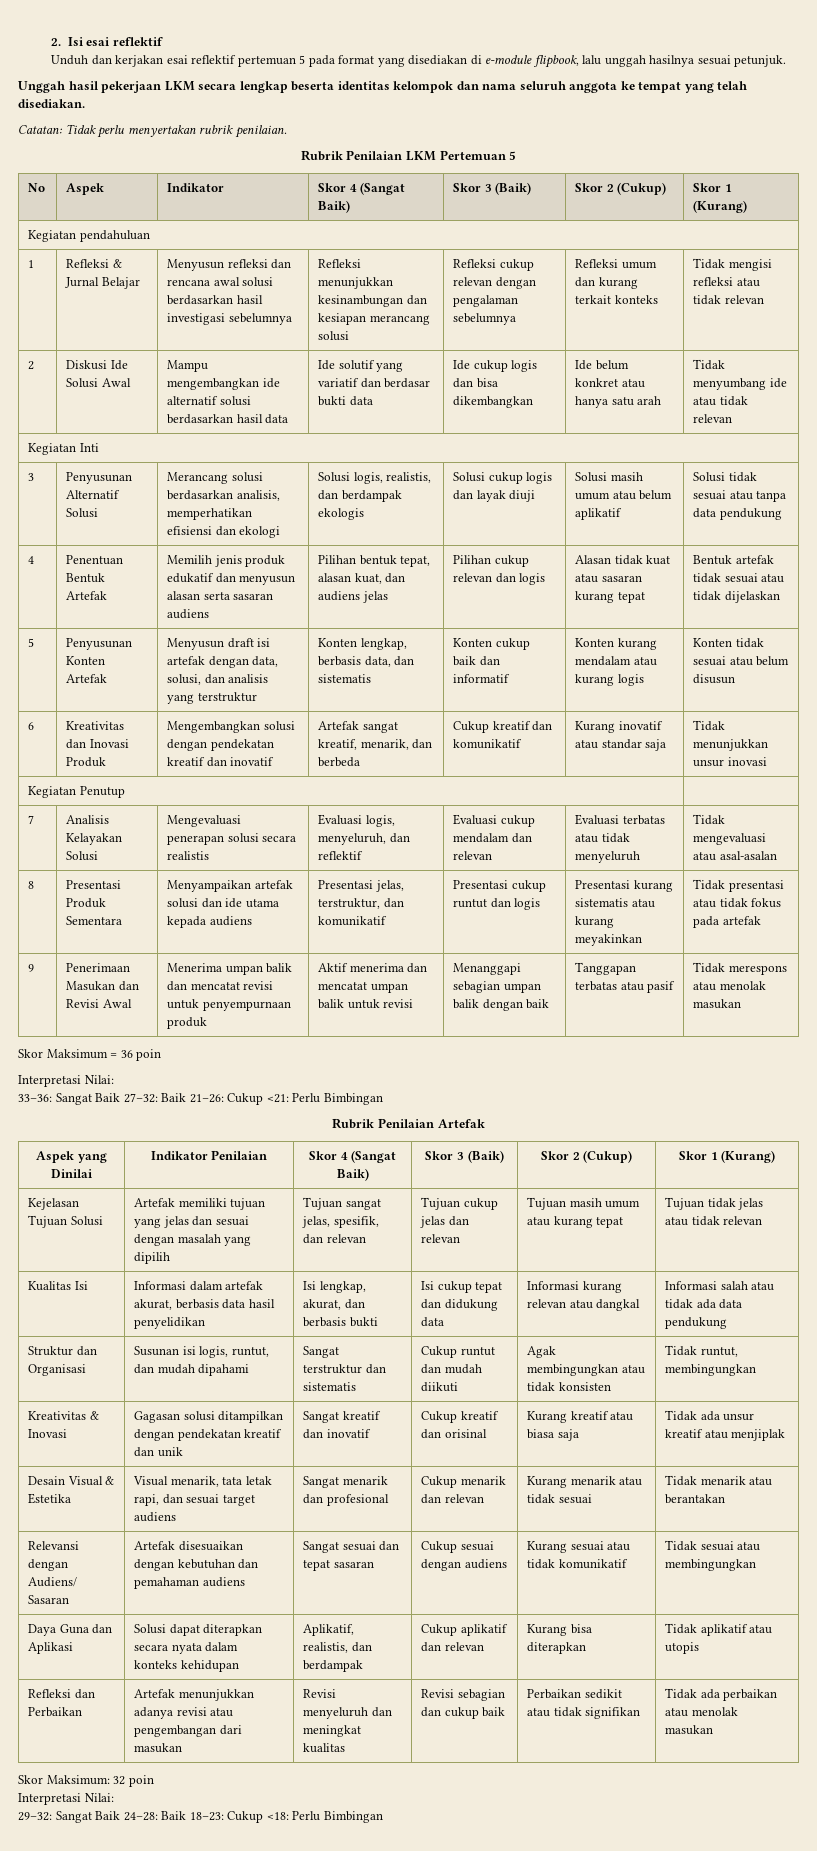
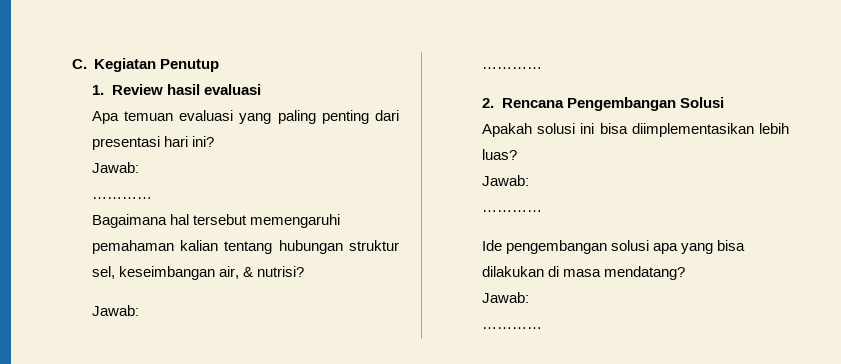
[51,37,163,46] [51,55,787,68] [18,81,748,93] [18,99,85,108] [18,124,287,138] [300,150,517,161] [28,183,46,192] [66,183,105,195] [167,183,225,192] [318,182,406,195] [318,200,351,213] [453,182,532,195] [575,182,667,195] [693,183,732,192] [693,200,748,213] [28,230,150,242] [28,260,35,268] [66,259,122,268] [65,277,140,289] [167,259,292,271] [167,277,274,287] [167,295,263,305] [167,313,292,325] [318,259,362,268] [318,277,394,289] [318,295,427,307] [318,313,430,325] [318,331,350,341] [453,259,534,271] [453,277,536,289] [453,295,519,307] [453,313,517,325] [575,259,657,269] [575,277,638,289] [575,295,658,304] [693,258,772,271] [693,277,760,287] [693,295,764,305] [28,361,35,370] [66,360,128,370] [66,378,131,388] [167,360,209,372] [167,378,280,390] [167,396,251,406] [167,414,289,424] [318,360,404,372] [318,378,431,388] [318,396,373,406] [453,360,538,372] [453,378,498,388] [453,396,534,408] [575,360,629,370] [575,378,645,388] [575,396,662,408] [693,359,726,370] [693,378,787,390] [693,396,748,406] [693,414,733,423] [28,443,99,455] [28,473,35,481] [66,472,133,484] [66,490,121,499] [66,508,99,518] [167,472,263,484] [167,490,280,501] [167,508,253,520] [167,526,281,538] [318,472,432,484] [318,490,402,502] [318,508,365,520] [453,472,553,484] [453,490,536,502] [575,472,643,482] [575,490,673,500] [575,508,623,520] [693,472,757,482] [693,490,787,502] [693,508,782,520] [28,556,35,564] [66,555,124,565] [66,573,106,583] [66,591,108,600] [167,555,286,567] [167,573,296,585] [167,591,274,600] [167,609,210,619] [318,555,431,567] [318,573,406,584] [318,591,388,603] [453,555,529,567] [453,573,546,585] [575,555,671,565] [575,574,642,583] [575,591,645,603] [693,555,774,565] [693,573,785,583] [693,591,780,603] [28,638,35,647] [66,638,133,650] [66,656,106,665] [66,674,108,683] [167,638,271,650] [167,656,279,668] [167,674,269,685] [167,692,257,704] [318,638,407,650] [318,656,415,667] [318,674,372,683] [453,638,530,650] [453,656,500,666] [453,674,511,683] [575,638,657,650] [575,656,657,666] [575,674,644,686] [693,638,764,648] [693,656,790,666] [693,674,736,684] [28,722,35,730] [66,721,125,730] [66,739,129,749] [66,757,107,767] [167,721,295,733] [167,739,274,751] [167,757,275,767] [318,721,398,733] [318,739,433,750] [318,757,361,767] [453,721,553,733] [453,739,523,749] [575,721,663,733] [575,739,667,751] [693,720,726,731] [693,739,769,751] [693,757,767,767] [28,786,125,798] [28,815,35,824] [66,815,110,824] [66,833,123,845] [66,851,99,861] [167,815,242,827] [167,833,297,845] [167,851,210,860] [318,814,395,827] [318,833,410,845] [318,851,364,860] [453,814,535,827] [453,833,532,843] [453,851,493,860] [575,814,665,825] [575,833,630,843] [575,851,641,863] [693,814,726,825] [693,833,767,845] [693,851,777,861] [28,881,35,889] [66,880,122,889] [66,898,107,908] [66,916,123,925] [167,880,293,892] [167,898,279,908] [167,916,252,928] [318,880,404,892] [318,898,404,909] [318,916,388,926] [453,880,546,892] [453,898,541,910] [575,880,673,892] [575,898,655,908] [575,916,615,928] [575,934,643,946] [693,879,784,892] [693,898,782,908] [693,916,761,928] [28,964,35,972] [66,963,131,972] [66,981,139,991] [66,999,132,1008] [167,963,293,975] [167,981,274,991] [167,999,291,1011] [167,1017,208,1029] [318,963,428,973] [318,982,408,993] [318,999,414,1009] [453,963,522,975] [453,981,541,993] [453,999,550,1011] [575,962,637,975] [575,981,676,993] [693,962,787,975] [693,981,766,991] [693,999,742,1009] [18,1049,162,1061] [18,1075,114,1087] [18,1093,383,1105] [332,1118,485,1129] [36,1151,107,1163] [51,1169,93,1178] [150,1150,268,1160] [308,1150,397,1163] [336,1168,369,1181] [425,1150,504,1163] [540,1150,633,1163] [678,1150,776,1163] [28,1198,80,1210] [28,1215,103,1228] [134,1198,266,1210] [134,1216,249,1228] [134,1234,252,1246] [134,1252,171,1264] [303,1197,381,1210] [302,1216,379,1228] [303,1234,366,1244] [421,1197,498,1210] [420,1216,469,1228] [421,1234,461,1243] [527,1197,641,1210] [527,1216,624,1228] [665,1197,764,1210] [665,1216,763,1226] [28,1281,88,1291] [134,1281,264,1291] [134,1299,275,1310] [134,1317,206,1329] [303,1281,366,1293] [303,1299,365,1310] [303,1317,378,1327] [421,1281,503,1293] [421,1299,498,1311] [421,1317,445,1327] [527,1281,622,1293] [527,1299,641,1311] [665,1281,775,1291] [665,1299,743,1309] [665,1317,728,1329] [28,1346,97,1356] [28,1364,87,1376] [134,1346,269,1358] [134,1364,250,1376] [303,1346,340,1358] [303,1364,386,1374] [303,1382,357,1391] [421,1346,495,1358] [421,1364,482,1374] [421,1382,459,1392] [527,1346,557,1358] [527,1364,645,1376] [527,1382,611,1392] [665,1345,738,1357] [665,1364,757,1376] [28,1411,99,1420] [28,1429,68,1438] [134,1411,284,1423] [134,1429,283,1441] [134,1447,183,1457] [303,1411,381,1423] [303,1429,371,1439] [421,1411,499,1423] [421,1429,487,1439] [527,1411,634,1423] [527,1429,579,1441] [665,1410,755,1421] [665,1429,786,1441] [28,1476,115,1486] [28,1493,72,1504] [133,1476,272,1487] [134,1494,255,1506] [134,1512,177,1522] [303,1476,388,1488] [303,1494,389,1506] [421,1476,506,1488] [421,1494,484,1504] [527,1476,643,1488] [527,1494,592,1504] [665,1475,773,1486] [665,1494,726,1504] [28,1541,80,1550] [28,1559,69,1571] [28,1577,78,1587] [28,1595,70,1604] [134,1541,243,1551] [134,1559,259,1571] [134,1577,245,1589] [303,1541,400,1553] [303,1560,374,1571] [421,1541,494,1553] [421,1559,507,1571] [527,1541,631,1553] [527,1559,628,1569] [665,1540,761,1551] [665,1559,757,1571] [28,1624,113,1636] [28,1642,74,1654] [134,1624,263,1636] [134,1642,239,1654] [134,1660,239,1672] [303,1624,355,1636] [303,1642,372,1653] [303,1660,364,1672] [421,1624,508,1636] [421,1642,484,1652] [527,1624,592,1636] [527,1642,587,1654] [665,1623,773,1636] [665,1642,700,1654] [28,1689,95,1699] [28,1707,83,1717] [134,1689,254,1701] [134,1707,234,1719] [134,1725,242,1737] [134,1743,183,1753] [303,1689,337,1698] [303,1707,392,1719] [303,1725,362,1737] [303,1743,346,1753] [421,1689,505,1701] [421,1707,506,1719] [527,1689,622,1699] [527,1707,641,1719] [665,1688,778,1701] [665,1707,738,1717] [665,1725,714,1735] [18,1775,154,1787] [18,1793,114,1805] [18,1811,383,1823] 2. Isi esai reflektif // Unduh dan kerjakan esai reflektif pertemuan 5 pada format yang disediakan di e-module flipbook, lalu unggah hasilnya sesuai petunjuk. // Unggah hasil pekerjaan LKM secara lengkap beserta identitas kelompok dan nama seluruh anggota ke tempat yang telah disediakan. // Catatan: Tidak perlu menyertakan rubrik penilaian. // Rubrik Penilaian LKM Pertemuan 5 // No | Aspek | Indikator | Skor 4 (Sangat Baik) | Skor 3 (Baik) | Skor 2 (Cukup) | Skor 1 (Kurang) // Kegiatan pendahuluan // 1 | Refleksi & Jurnal Belajar | Menyusun refleksi dan rencana awal solusi berdasarkan hasil investigasi sebelumnya | Refleksi menunjukkan kesinambungan dan kesiapan merancang solusi | Refleksi cukup relevan dengan pengalaman sebelumnya | Refleksi umum dan kurang terkait konteks | Tidak mengisi refleksi atau tidak relevan // 2 | Diskusi Ide Solusi Awal | Mampu mengembangkan ide alternatif solusi berdasarkan hasil data | Ide solutif yang variatif dan berdasar bukti data | Ide cukup logis dan bisa dikembangkan | Ide belum konkret atau hanya satu arah | Tidak menyumbang ide atau tidak relevan // Kegiatan Inti // 3 | Penyusunan Alternatif Solusi | Merancang solusi berdasarkan analisis, memperhatikan efisiensi dan ekologi | Solusi logis, realistis, dan berdampak ekologis | Solusi cukup logis dan layak diuji | Solusi masih umum atau belum aplikatif | Solusi tidak sesuai atau tanpa data pendukung // 4 | Penentuan Bentuk Artefak | Memilih jenis produk edukatif dan menyusun alasan serta sasaran audiens | Pilihan bentuk tepat, alasan kuat, dan audiens jelas | Pilihan cukup relevan dan logis | Alasan tidak kuat atau sasaran kurang tepat | Bentuk artefak tidak sesuai atau tidak dijelaskan // 5 | Penyusunan Konten Artefak | Menyusun draft isi artefak dengan data, solusi, dan analisis yang terstruktur | Konten lengkap, berbasis data, dan sistematis | Konten cukup baik dan informatif | Konten kurang mendalam atau kurang logis | Konten tidak sesuai atau belum disusun // 6 | Kreativitas dan Inovasi Produk | Mengembangkan solusi dengan pendekatan kreatif dan inovatif | Artefak sangat kreatif, menarik, dan berbeda | Cukup kreatif dan komunikatif | Kurang inovatif atau standar saja | Tidak menunjukkan unsur inovasi // Kegiatan Penutup | // 7 | Analisis Kelayakan Solusi | Mengevaluasi penerapan solusi secara realistis | Evaluasi logis, menyeluruh, dan reflektif | Evaluasi cukup mendalam dan relevan | Evaluasi terbatas atau tidak menyeluruh | Tidak mengevaluasi atau asal-asalan // 8 | Presentasi Produk Sementara | Menyampaikan artefak solusi dan ide utama kepada audiens | Presentasi jelas, terstruktur, dan komunikatif | Presentasi cukup runtut dan logis | Presentasi kurang sistematis atau kurang meyakinkan | Tidak presentasi atau tidak fokus pada artefak // 9 | Penerimaan Masukan dan Revisi Awal | Menerima umpan balik dan mencatat revisi untuk penyempurnaan produk | Aktif menerima dan mencatat umpan balik untuk revisi | Menanggapi sebagian umpan balik dengan baik | Tanggapan terbatas atau pasif | Tidak merespons atau menolak masukan // Skor Maksimum = 36 poin // Interpretasi Nilai: // 33–36: Sangat Baik 27–32: Baik 21–26: Cukup <21: Perlu Bimbingan // Rubrik Penilaian Artefak // Aspek yang Dinilai | Indikator Penilaian | Skor 4 (Sangat Baik) | Skor 3 (Baik) | Skor 2 (Cukup) | Skor 1 (Kurang) // Kejelasan Tujuan Solusi | Artefak memiliki tujuan yang jelas dan sesuai dengan masalah yang dipilih | Tujuan sangat jelas, spesifik, dan relevan | Tujuan cukup jelas dan relevan | Tujuan masih umum atau kurang tepat | Tujuan tidak jelas atau tidak relevan // Kualitas Isi | Informasi dalam artefak akurat, berbasis data hasil penyelidikan | Isi lengkap, akurat, dan berbasis bukti | Isi cukup tepat dan didukung data | Informasi kurang relevan atau dangkal | Informasi salah atau tidak ada data pendukung // Struktur dan Organisasi | Susunan isi logis, runtut, dan mudah dipahami | Sangat terstruktur dan sistematis | Cukup runtut dan mudah diikuti | Agak membingungkan atau tidak konsisten | Tidak runtut, membingungkan // Kreativitas & Inovasi | Gagasan solusi ditampilkan dengan pendekatan kreatif dan unik | Sangat kreatif dan inovatif | Cukup kreatif dan orisinal | Kurang kreatif atau biasa saja | Tidak ada unsur kreatif atau menjiplak // Desain Visual & Estetika | Visual menarik, tata letak rapi, dan sesuai target audiens | Sangat menarik dan profesional | Cukup menarik dan relevan | Kurang menarik atau tidak sesuai | Tidak menarik atau berantakan // Relevansi dengan Audiens/ Sasaran | Artefak disesuaikan dengan kebutuhan dan pemahaman audiens | Sangat sesuai dan tepat sasaran | Cukup sesuai dengan audiens | Kurang sesuai atau tidak komunikatif | Tidak sesuai atau membingungkan // Daya Guna dan Aplikasi | Solusi dapat diterapkan secara nyata dalam konteks kehidupan | Aplikatif, realistis, dan berdampak | Cukup aplikatif dan relevan | Kurang bisa diterapkan | Tidak aplikatif atau utopis // Refleksi dan Perbaikan | Artefak menunjukkan adanya revisi atau pengembangan dari masukan | Revisi menyeluruh dan meningkat kualitas | Revisi sebagian dan cukup baik | Perbaikan sedikit atau tidak signifikan | Tidak ada perbaikan atau menolak masukan // Skor Maksimum: 32 poin // Interpretasi Nilai: // 29–32: Sangat Baik 24–28: Baik 18–23: Cukup <18: Perlu Bimbingan -> [71,58,220,72] [91,84,261,95] [91,110,399,124] [91,136,214,150] [91,162,139,173] [91,197,152,199] [91,214,340,228] [91,240,400,254] [91,266,305,280] [91,305,139,316] [481,67,542,69] [481,97,724,111] [481,123,789,137] [481,149,517,160] [481,175,529,186] [481,210,542,212] [481,240,746,254] [481,266,685,280] [481,292,529,303] [481,327,542,329] C. Kegiatan Penutup // 1. Review hasil evaluasi // Apa temuan evaluasi yang paling penting dari presentasi hari ini? // Jawab: // ………… // Bagaimana hal tersebut memengaruhi pemahaman kalian tentang hubungan struktur sel, keseimbangan air, & nutrisi? // Jawab: // ………… // 2. Rencana Pengembangan Solusi // Apakah solusi ini bisa diimplementasikan lebih luas? // Jawab: // ………… // Ide pengembangan solusi apa yang bisa dilakukan di masa mendatang? // Jawab: // …………

